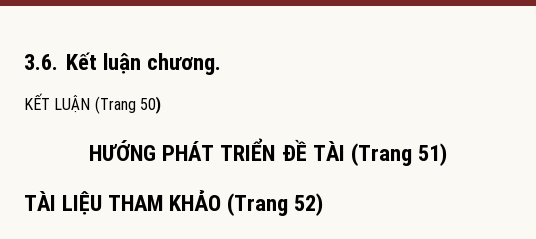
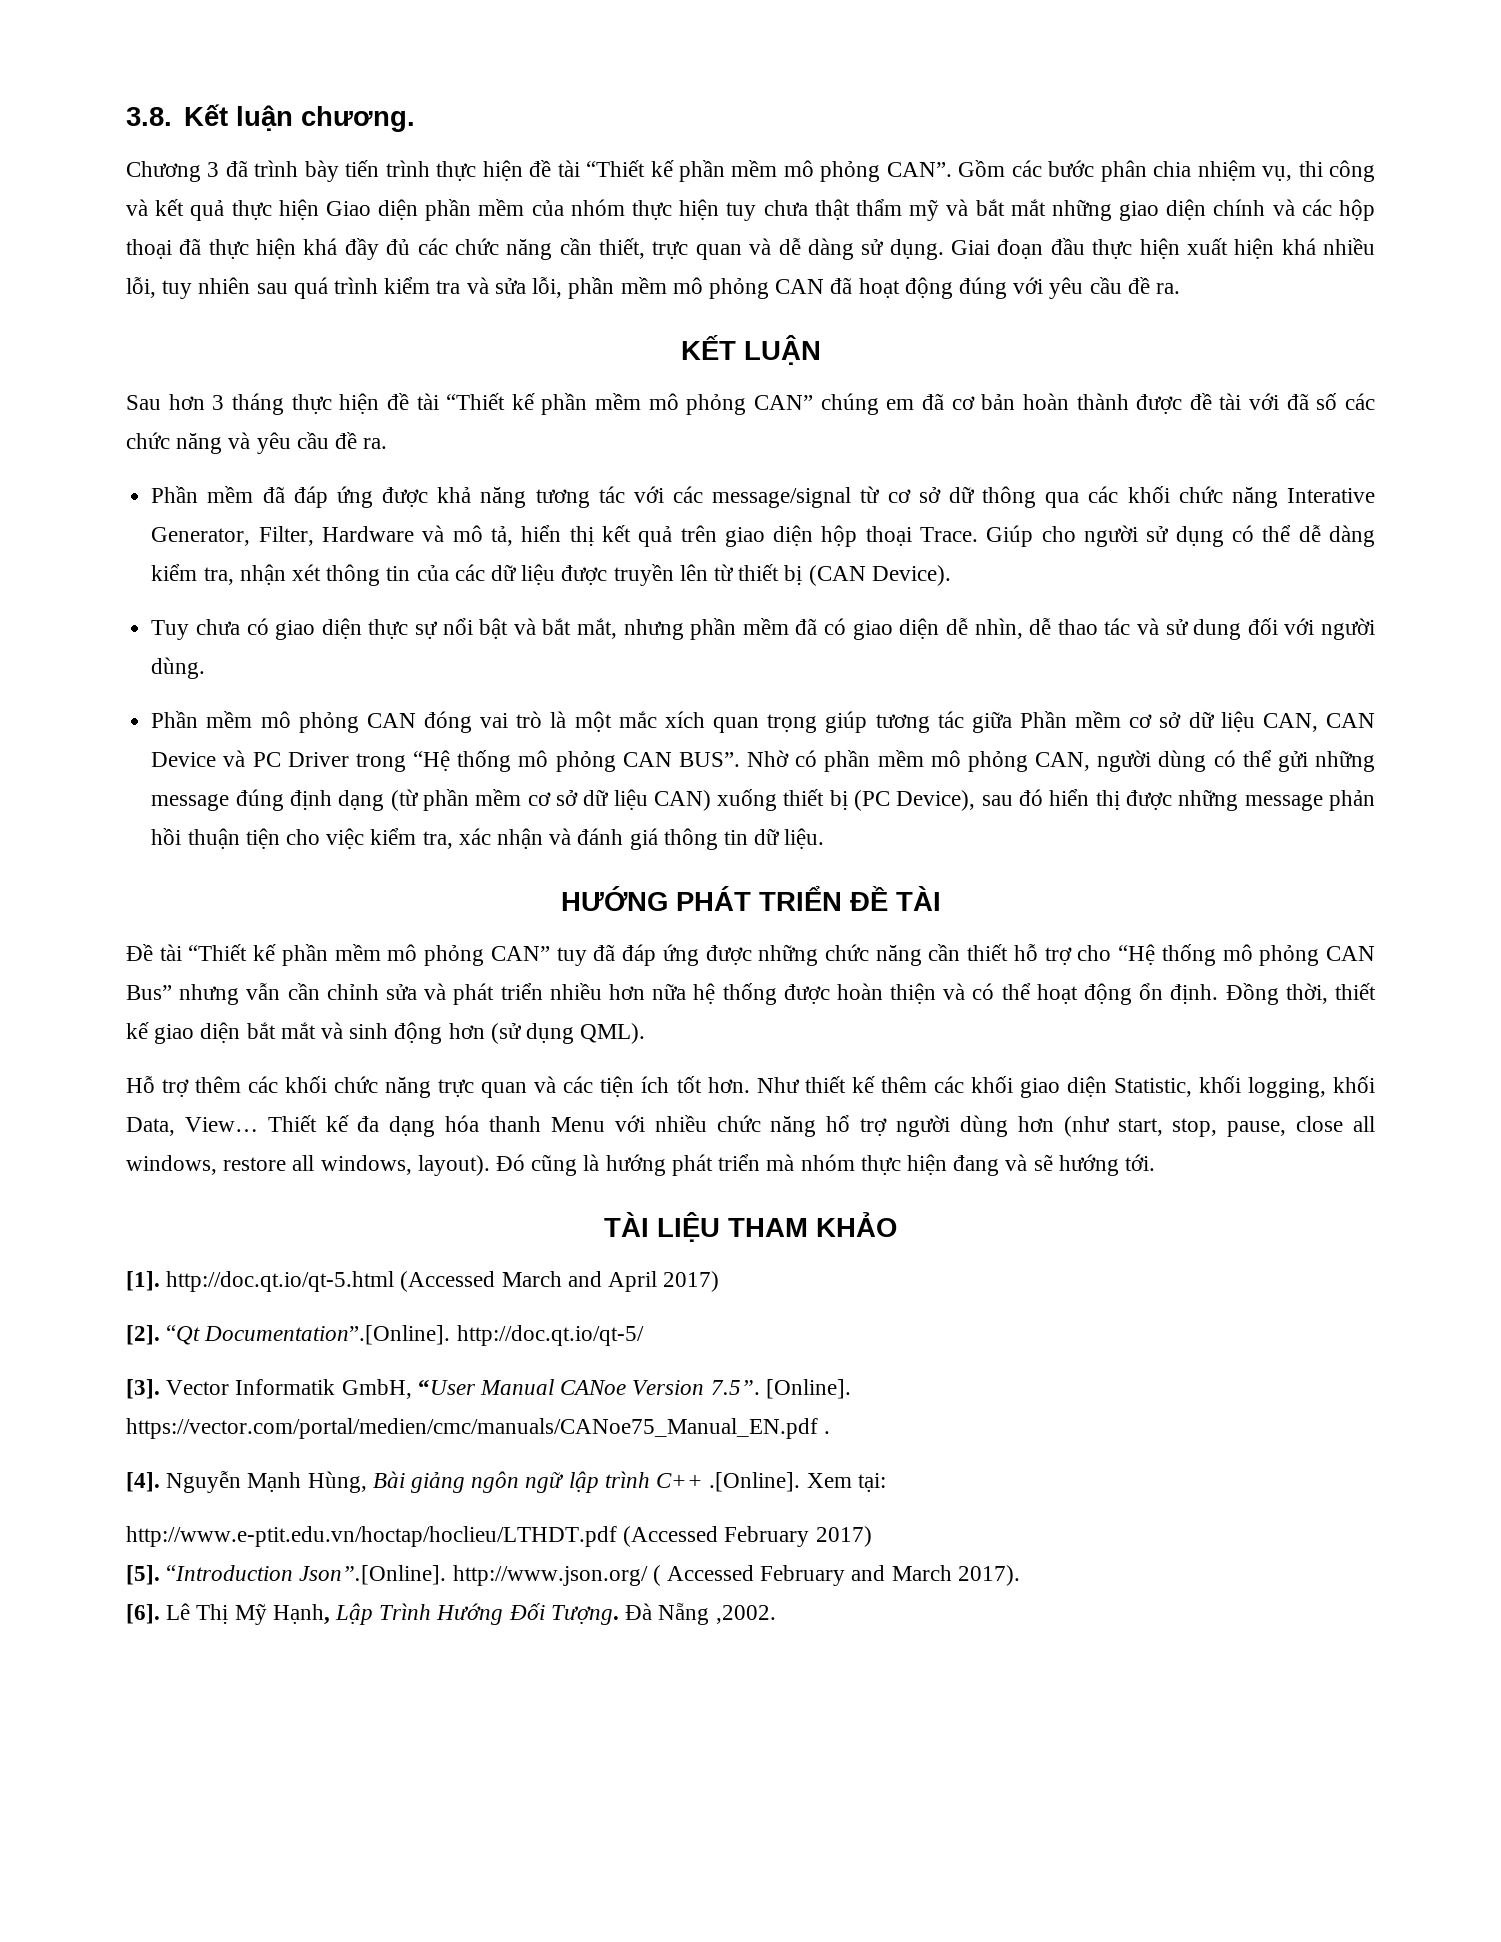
[24,54,58,70] 3.6. -> [126,107,172,126] 3.8.
[24,93,161,114] KẾT LUẬN (Trang 50) -> [126,160,1376,182] [126,199,1376,221] [126,238,1375,260] [126,277,1181,299] [680,335,821,365] [126,393,1375,415] [126,432,388,454] [151,486,1375,508] [151,525,1376,547] [151,564,951,586] [151,618,1376,640] [151,657,206,679] [151,711,1375,733] [151,750,1375,772] [151,789,1376,811] [151,828,825,850] Chương 3 đã trình bày tiến trình thực hiện đề tài “Thiết kế phần mềm mô phỏng CAN”. Gồm các bước phân chia nhiệm vụ, thi công và kết quả thực hiện Giao diện phần mềm của nhóm thực hiện tuy chưa thật thẩm mỹ và bắt mắt những giao diện chính và các hộp thoại đã thực hiện khá đầy đủ các chức năng cần thiết, trực quan và dễ dàng sử dụng. Giai đoạn đầu thực hiện xuất hiện khá nhiều lỗi, tuy nhiên sau quá trình kiểm tra và sửa lỗi, phần mềm mô phỏng CAN đã hoạt động đúng với yêu cầu đề ra. // KẾT LUẬN // Sau hơn 3 tháng thực hiện đề tài “Thiết kế phần mềm mô phỏng CAN” chúng em đã cơ bản hoàn thành được đề tài với đã số các chức năng và yêu cầu đề ra. // Phần mềm đã đáp ứng được khả năng tương tác với các message/signal từ cơ sở dữ thông qua các khối chức năng Interative Generator, Filter, Hardware và mô tả, hiển thị kết quả trên giao diện hộp thoại Trace. Giúp cho người sử dụng có thể dễ dàng kiểm tra, nhận xét thông tin của các dữ liệu được truyền lên từ thiết bị (CAN Device). // Tuy chưa có giao diện thực sự nổi bật và bắt mắt, nhưng phần mềm đã có giao diện dễ nhìn, dễ thao tác và sử dung đối với người dùng. // Phần mềm mô phỏng CAN đóng vai trò là một mắc xích quan trọng giúp tương tác giữa Phần mềm cơ sở dữ liệu CAN, CAN Device và PC Driver trong “Hệ thống mô phỏng CAN BUS”. Nhờ có phần mềm mô phỏng CAN, người dùng có thể gửi những message đúng định dạng (từ phần mềm cơ sở dữ liệu CAN) xuống thiết bị (PC Device), sau đó hiển thị được những message phản hồi thuận tiện cho việc kiểm tra, xác nhận và đánh giá thông tin dữ liệu.
[350,143,447,166] [24,190,324,216] (Trang 51) // TÀI LIỆU THAM KHẢO (Trang 52) -> [126,944,1376,966] [126,983,1377,1005] [126,1022,646,1044] [126,1076,1375,1098] [126,1115,1375,1137] [126,1154,1155,1176] [604,1212,897,1242] [126,1271,720,1292] [126,1325,644,1346] [126,1379,851,1399] [126,1418,831,1439] [126,1471,886,1493] [126,1526,872,1547] [126,1565,1020,1586] [126,1603,776,1625] // Đề tài “Thiết kế phần mềm mô phỏng CAN” tuy đã đáp ứng được những chức năng cần thiết hỗ trợ cho “Hệ thống mô phỏng CAN Bus” nhưng vẫn cần chỉnh sửa và phát triển nhiều hơn nữa hệ thống được hoàn thiện và có thể hoạt động ổn định. Đồng thời, thiết kế giao diện bắt mắt và sinh động hơn (sử dụng QML). // Hỗ trợ thêm các khối chức năng trực quan và các tiện ích tốt hơn. Như thiết kế thêm các khối giao diện Statistic, khối logging, khối Data, View… Thiết kế đa dạng hóa thanh Menu với nhiều chức năng hổ trợ người dùng hơn (như start, stop, pause, close all windows, restore all windows, layout). Đó cũng là hướng phát triển mà nhóm thực hiện đang và sẽ hướng tới. // TÀI LIỆU THAM KHẢO // [1]. http://doc.qt.io/qt-5.html (Accessed March and April 2017) // [2]. “Qt Documentation”.[Online]. http://doc.qt.io/qt-5/ // [3]. Vector Informatik GmbH, “User Manual CANoe Version 7.5”. [Online]. https://vector.com/portal/medien/cmc/manuals/CANoe75_Manual_EN.pdf . // [4]. Nguyễn Mạnh Hùng, Bài giảng ngôn ngữ lập trình C++ .[Online]. Xem tại: // http://www.e-ptit.edu.vn/hoctap/hoclieu/LTHDT.pdf (Accessed February 2017) // [5]. “Introduction Json”.[Online]. http://www.json.org/ ( Accessed February and March 2017). // [6]. Lê Thị Mỹ Hạnh, Lập Trình Hướng Đối Tượng. Đà Nẵng ,2002.

